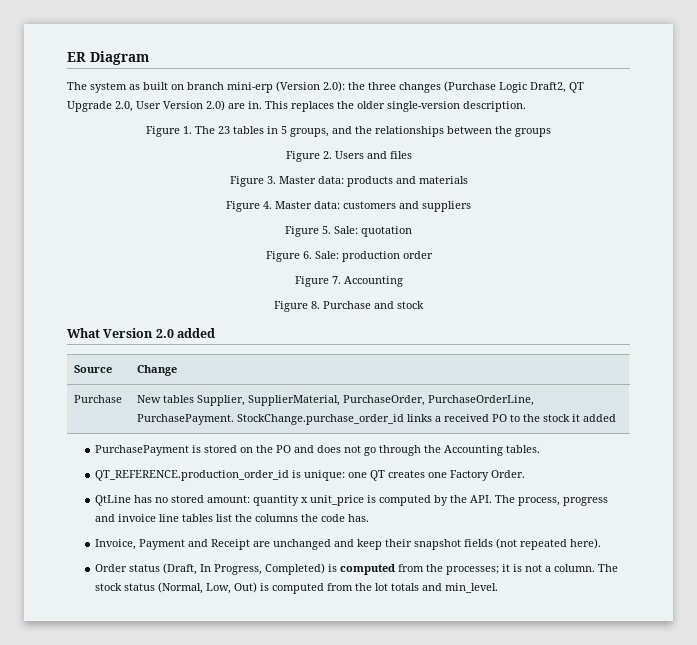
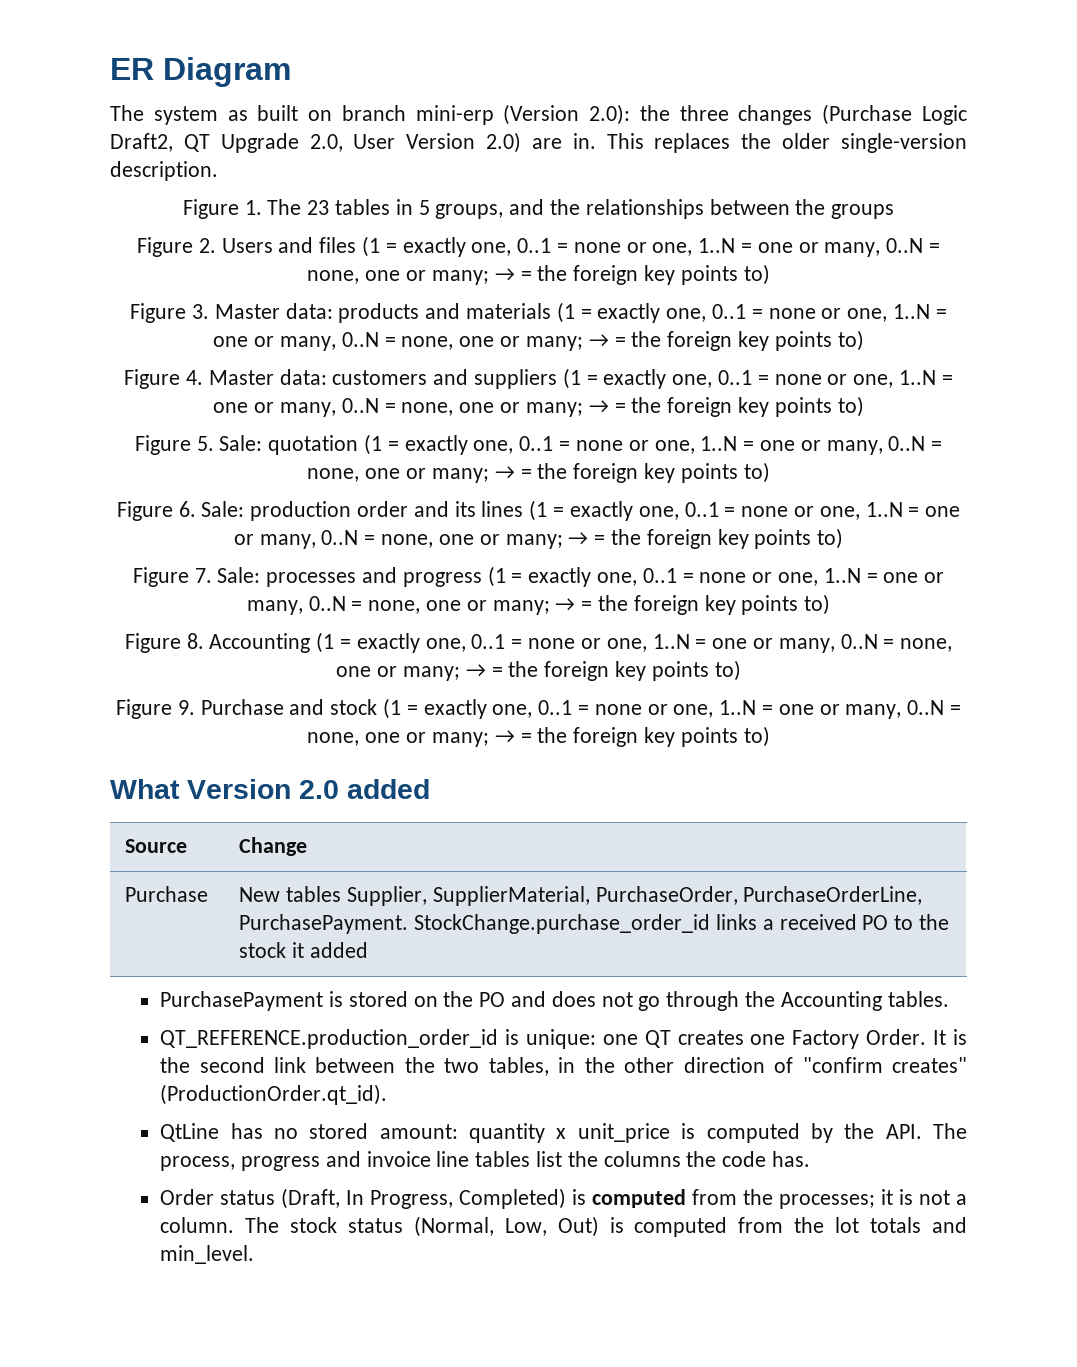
(412, 155) none -> [361,236,941,257] [307,264,770,285] (1 = exactly one, 0..1 = none or one, 1..N = one or many, 0..N = none, one or many; → = the foreign key points to)
(468, 180) none -> [556,302,947,323] [213,330,864,351] (1 = exactly one, 0..1 = none or one, 1..N = one or many, 0..N = none, one or many; → = the foreign key points to)
[285,226,412,237] // Figure 5. Sale: quotation -> [562,368,953,389] [213,396,864,417] [134,434,943,455] [307,462,770,483] (1 = exactly one, 0..1 = none or one, 1..N = one or many, 0..N = none, one or many; → = the foreign key points to) // Figure 5. Sale: quotation (1 = exactly one, 0..1 = none or one, 1..N = one or many, 0..N = none, one or many; → = the foreign key points to)
[294,276,403,287] [274,301,424,312] // Figure 7. Accounting // Figure 8. Purchase and stock -> [413,500,961,521] [233,528,844,549] [132,566,945,587] [246,594,831,615] [124,632,953,653] [336,660,741,681] [115,698,962,719] [307,726,770,747] and its lines (1 = exactly one, 0..1 = none or one, 1..N = one or many, 0..N = none, one or many; → = the foreign key points to) // Figure 7. Sale: processes and progress (1 = exactly one, 0..1 = none or one, 1..N = one or many, 0..N = none, one or many; → = the foreign key points to) // Figure 8. Accounting (1 = exactly one, 0..1 = none or one, 1..N = one or many, 0..N = none, one or many; → = the foreign key points to) // Figure 9. Purchase and stock (1 = exactly one, 0..1 = none or one, 1..N = one or many, 0..N = none, one or many; → = the foreign key points to)
(525, 474) none -> [933,1029,968,1045] [160,1057,967,1076] [160,1084,388,1105] It is the second link between the two tables, in the other direction of "confirm creates" (ProductionOrder.qt_id).
[94,538,601,550] // Invoice, Payment and Receipt are unchanged and keep their snapshot fields (not repeated here). -> (810, 1159) none

